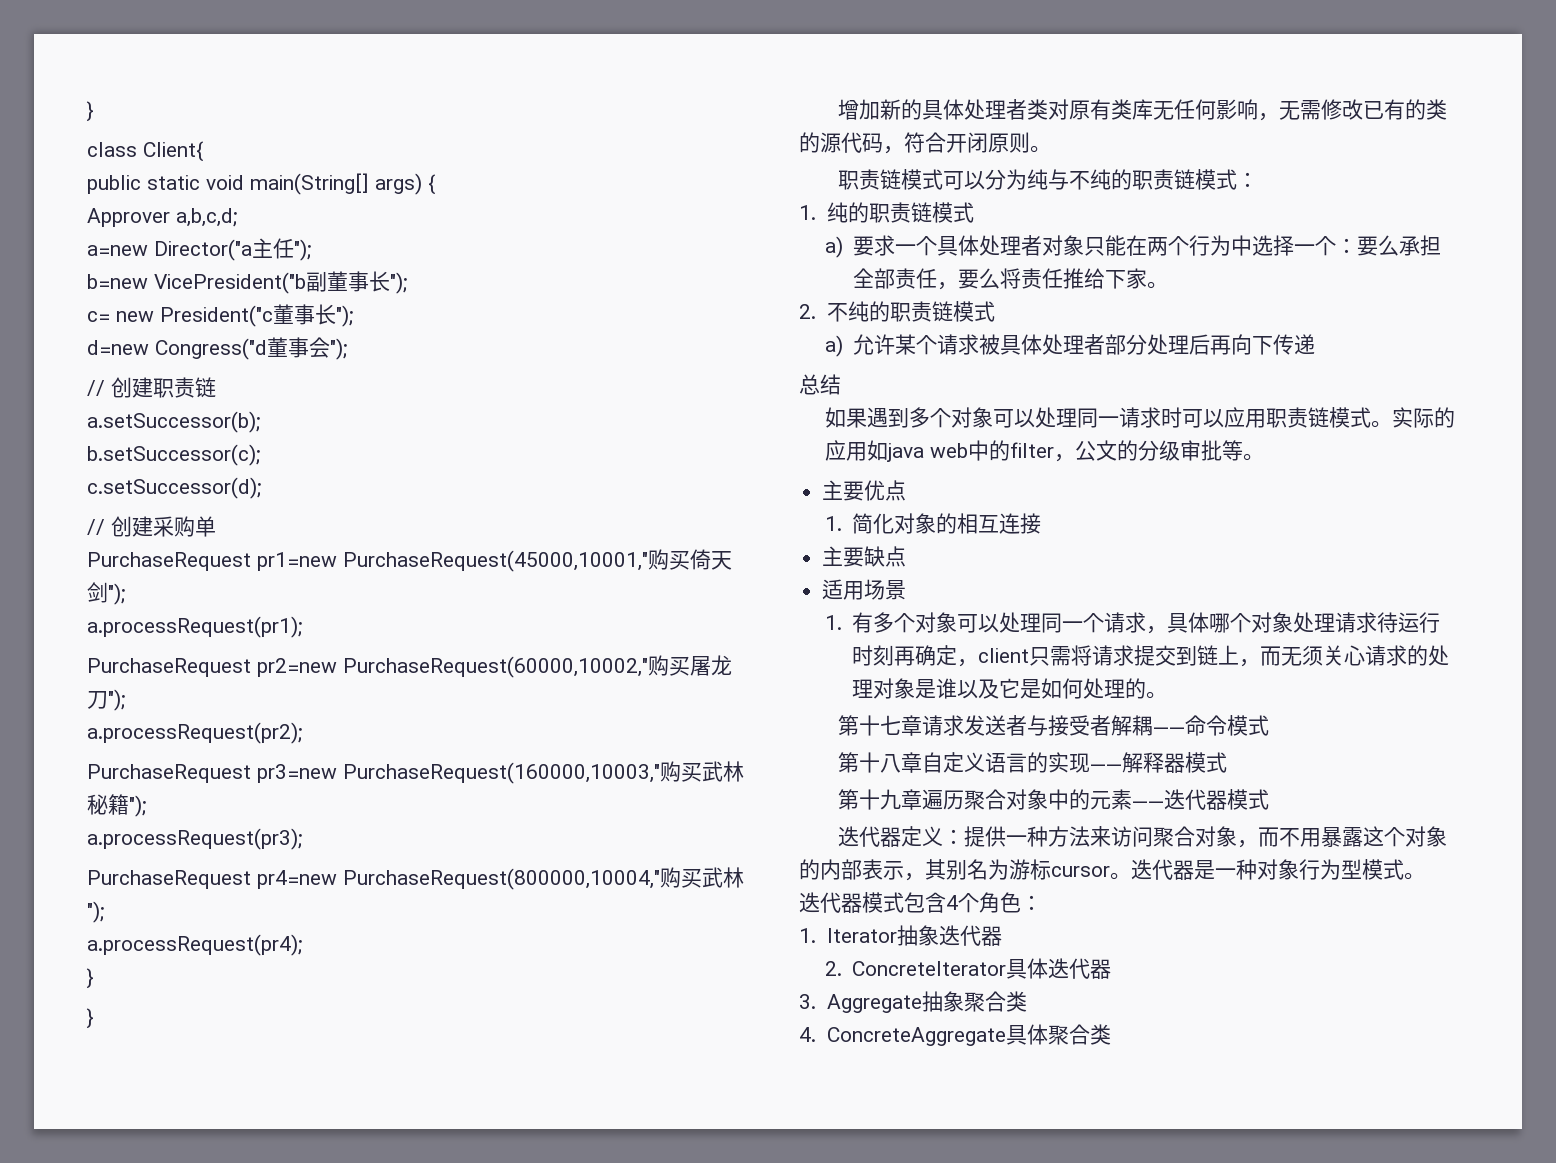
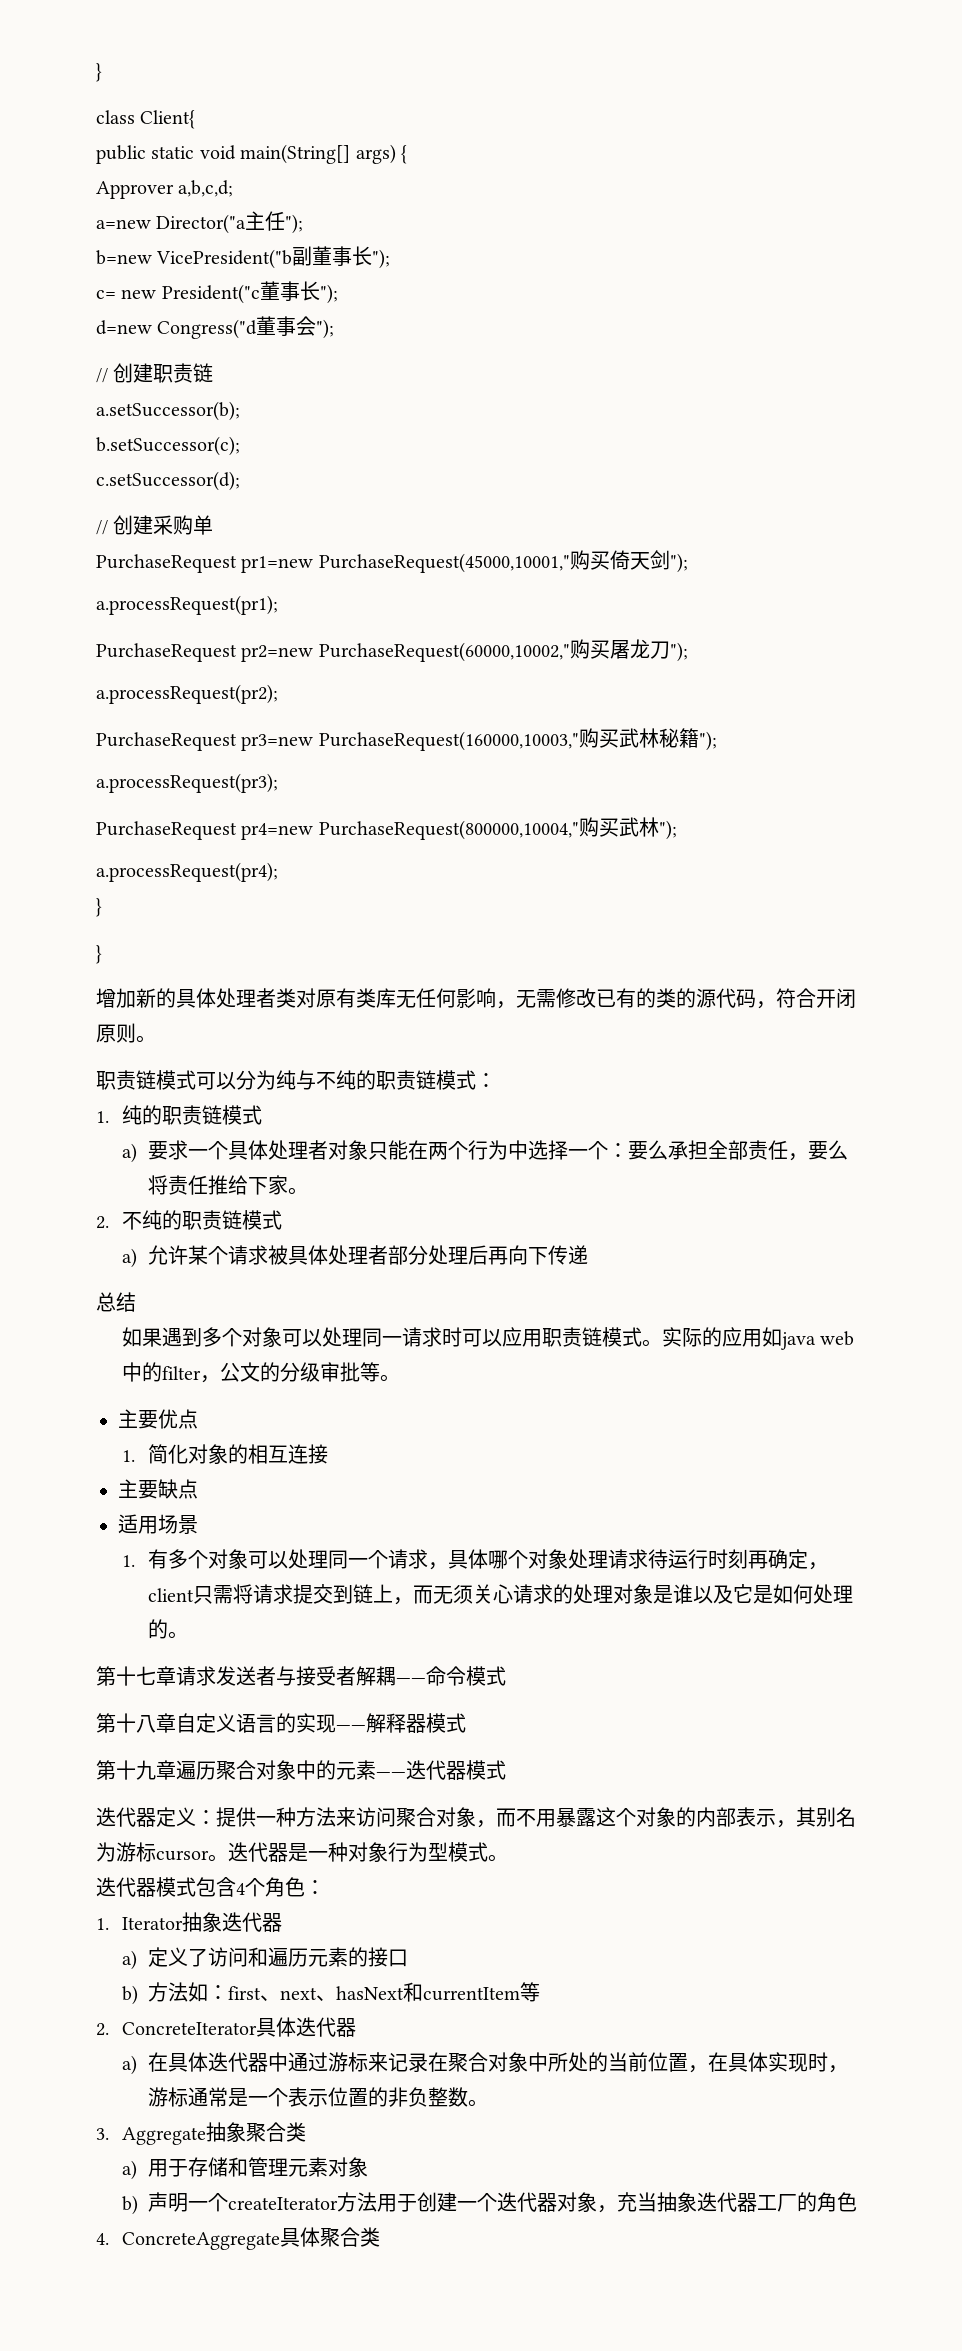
[824,958,1112,979] 2. ConcreteIterator具体迭代器 -> [121,1947,408,1970] [121,1982,540,2005] [96,2017,356,2037] [121,2052,848,2075] [147,2087,488,2107] a)定义了访问和遍历元素的接口 // b)方法如：first、next、hasNext和currentItem等 // 2. ConcreteIterator具体迭代器 // a)在具体迭代器中通过游标来记录在聚合对象中所处的当前位置，在具体实现时，游标通常是一个表示位置的非负整数。
(1027, 1001) none -> [121,2157,368,2180] [121,2192,857,2215] // a)用于存储和管理元素对象 // b)声明一个createIterator方法用于创建一个迭代器对象，充当抽象迭代器工厂的角色

